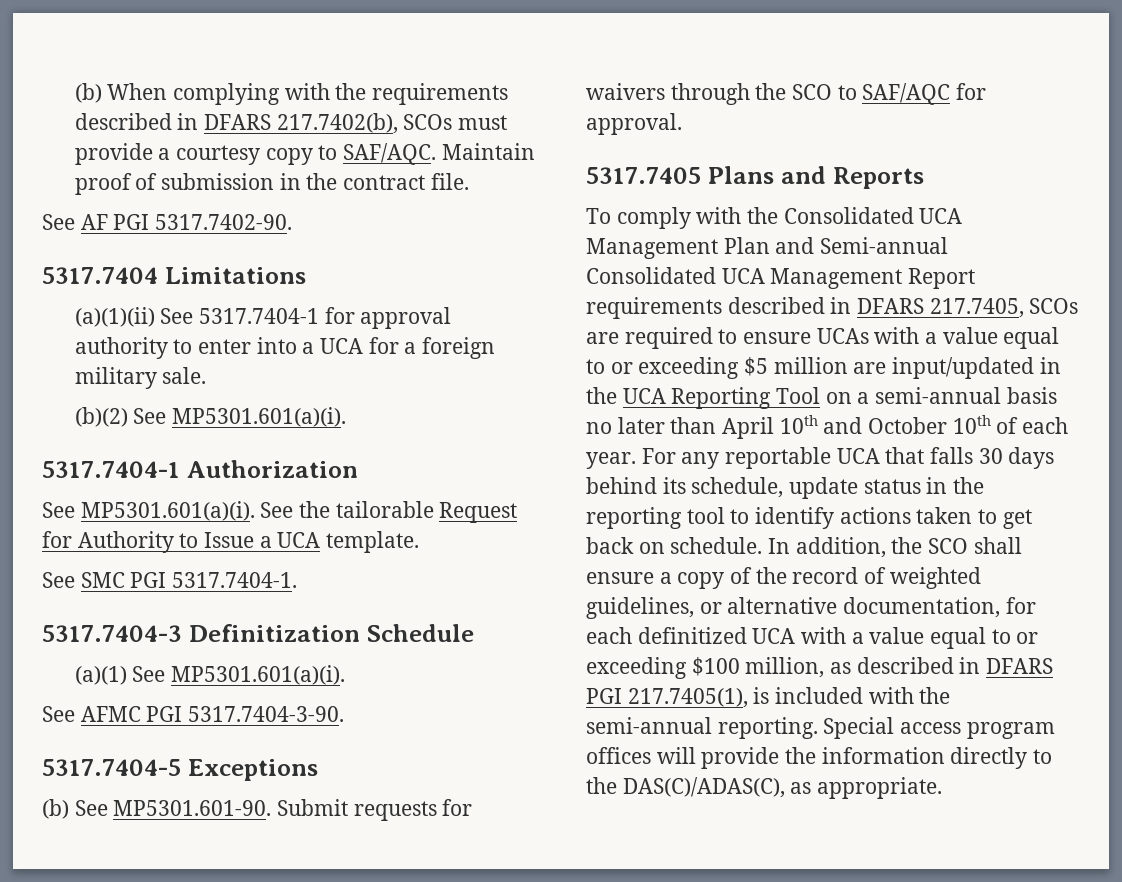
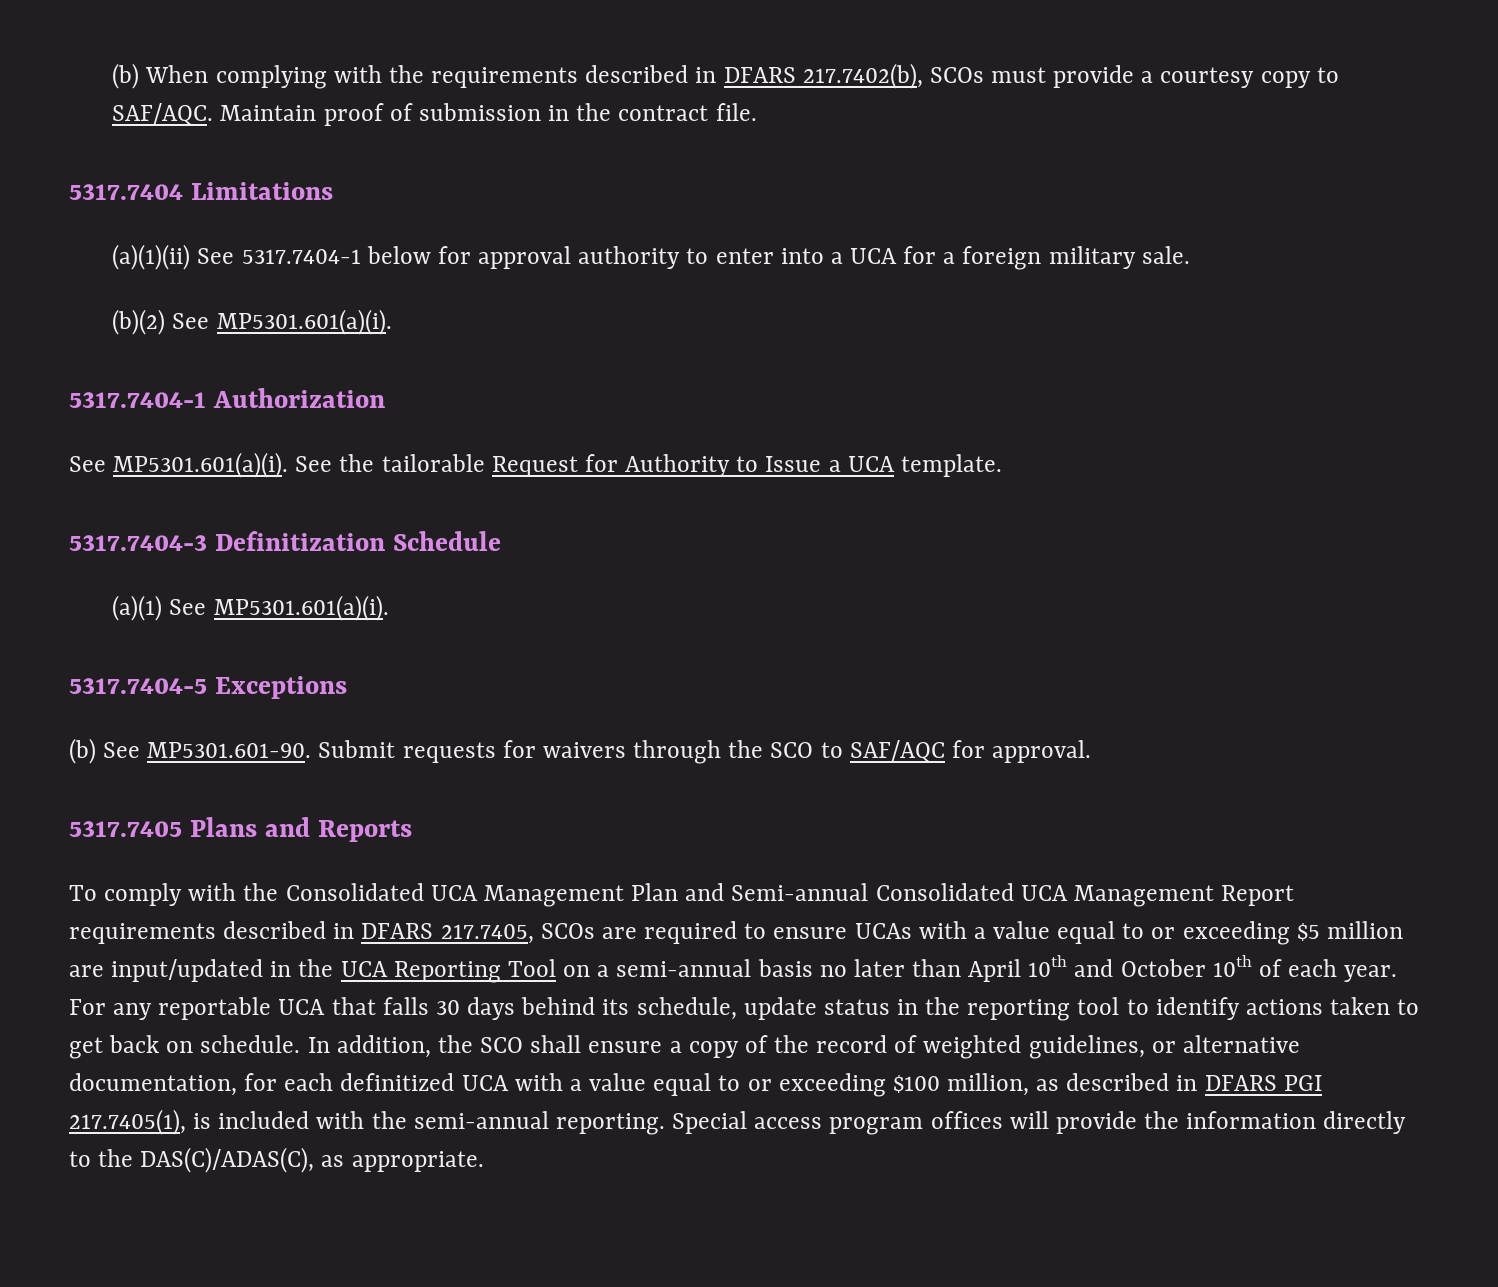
[42,214,293,230] // See AF PGI 5317.7402-90. -> (757, 112) none
(319, 316) none -> [366,246,431,264] below
[42,572,298,588] // See SMC PGI 5317.7404-1. -> (1002, 465) none
[42,706,345,722] // See AFMC PGI 5317.7404-3-90. -> (389, 608) none

